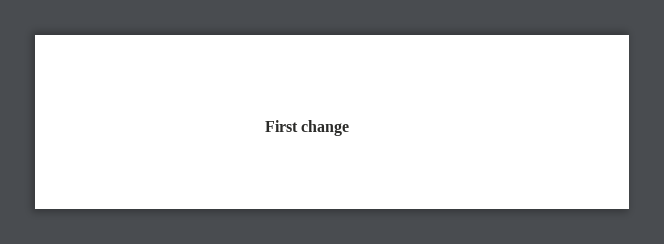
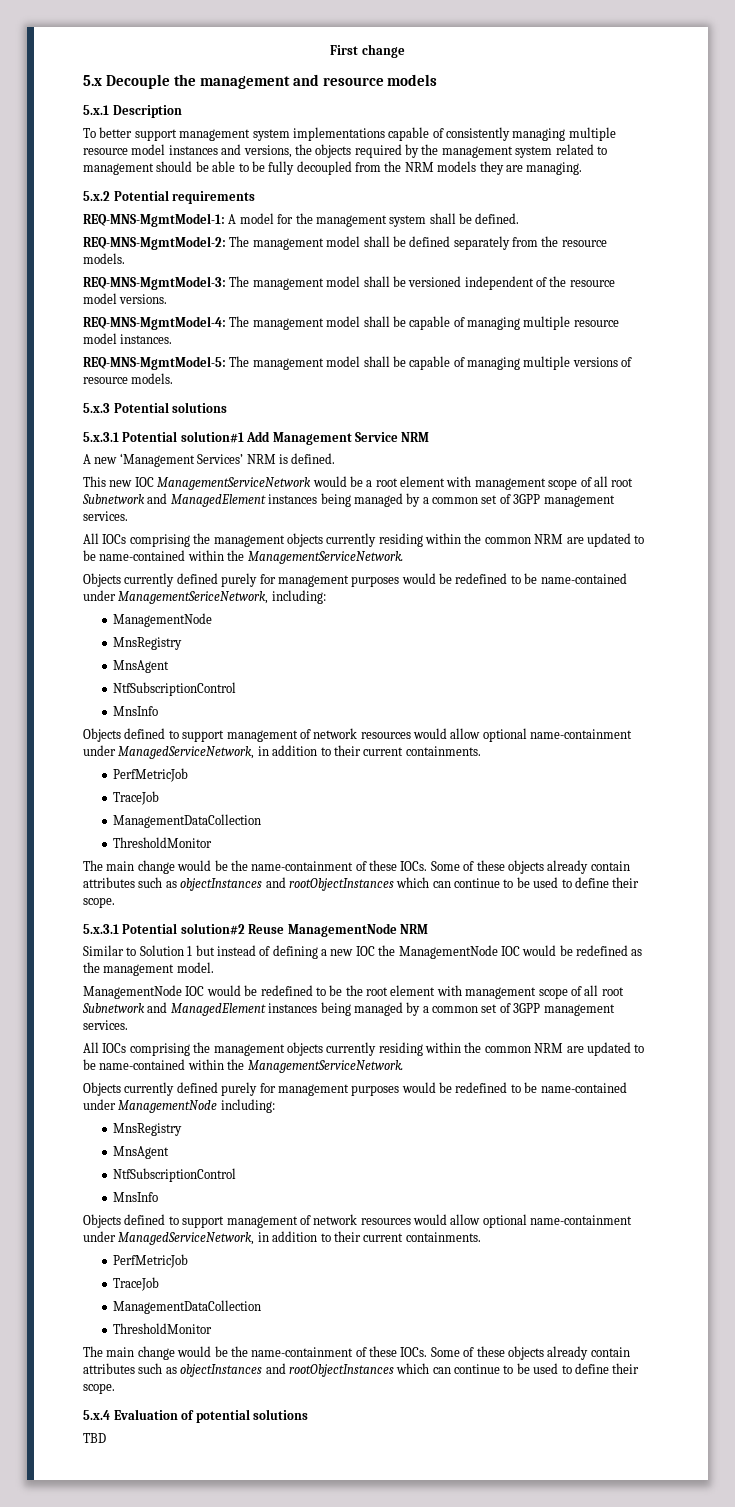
(350, 128) none -> [83,74,438,89] [83,105,182,118] [83,127,616,141] [83,144,607,158] [83,161,583,175] [83,190,256,204] [83,213,520,227] [83,236,607,250] [83,253,125,264] [83,276,615,290] [83,293,168,304] [83,316,619,330] [83,333,173,344] [83,356,633,370] [83,373,174,384] [83,402,228,413] [83,431,430,445] [83,453,336,467] [83,476,634,490] [82,493,615,507] [83,511,128,521] [83,533,645,547] [83,550,403,564] [83,573,627,587] [83,590,326,604] [112,613,212,627] [112,637,182,650] [112,660,169,673] [112,682,236,696] [112,706,158,716] [83,728,633,742] [83,745,481,759] [112,768,188,782] [112,791,159,805] [112,814,261,828] [112,837,212,848] [83,860,630,874] [83,877,640,891] [83,897,115,908] [83,923,428,937] [83,945,643,959] [83,962,214,976] [83,985,624,999] [82,1002,615,1016] [83,1020,128,1030] [83,1042,645,1056] [83,1059,403,1073] [83,1082,627,1096] [83,1099,275,1113] [112,1123,182,1136] [112,1146,169,1159] [112,1168,236,1182] [112,1192,158,1202] [83,1214,633,1228] [83,1231,481,1245] [112,1254,188,1268] [112,1277,159,1291] [112,1300,261,1314] [112,1323,212,1334] [83,1346,630,1360] [83,1363,640,1377] [83,1383,115,1394] [83,1409,309,1423] [83,1433,106,1443] // 5.x Decouple the management and resource models // 5.x.1 Description // To better support management system implementations capable of consistently managing multiple resource model instances and versions, the objects required by the management system related to management should be able to be fully decoupled from the NRM models they are managing. // 5.x.2 Potential requirements // REQ-MNS-MgmtModel-1: A model for the management system shall be defined. // REQ-MNS-MgmtModel-2: The management model shall be defined separately from the resource models. // REQ-MNS-MgmtModel-3: The management model shall be versioned independent of the resource model versions. // REQ-MNS-MgmtModel-4: The management model shall be capable of managing multiple resource model instances. // REQ-MNS-MgmtModel-5: The management model shall be capable of managing multiple versions of resource models. // 5.x.3 Potential solutions // 5.x.3.1 Potential solution#1 Add Management Service NRM // A new ‘Management Services’ NRM is defined. // This new IOC ManagementServiceNetwork would be a root element with management scope of all root Subnetwork and ManagedElement instances being managed by a common set of 3GPP management services. // All IOCs comprising the management objects currently residing within the common NRM are updated to be name-contained within the ManagementServiceNetwork. // Objects currently defined purely for management purposes would be redefined to be name-contained under ManagementSericeNetwork, including: // ManagementNode // MnsRegistry // MnsAgent // NtfSubscriptionControl // MnsInfo // Objects defined to support management of network resources would allow optional name-containment under ManagedServiceNetwork, in addition to their current containments. // PerfMetricJob // TraceJob // ManagementDataCollection // ThresholdMonitor // The main change would be the name-containment of these IOCs. Some of these objects already contain attributes such as objectInstances and rootObjectInstances which can continue to be used to define their scope. // 5.x.3.1 Potential solution#2 Reuse ManagementNode NRM // Similar to Solution 1 but instead of defining a new IOC the ManagementNode IOC would be redefined as the management model. // ManagementNode IOC would be redefined to be the root element with management scope of all root Subnetwork and ManagedElement instances being managed by a common set of 3GPP management services. // All IOCs comprising the management objects currently residing within the common NRM are updated to be name-contained within the ManagementServiceNetwork. // Objects currently defined purely for management purposes would be redefined to be name-contained under ManagementNode including: // MnsRegistry // MnsAgent // NtfSubscriptionControl // MnsInfo // Objects defined to support management of network resources would allow optional name-containment under ManagedServiceNetwork, in addition to their current containments. // PerfMetricJob // TraceJob // ManagementDataCollection // ThresholdMonitor // The main change would be the name-containment of these IOCs. Some of these objects already contain attributes such as objectInstances and rootObjectInstances which can continue to be used to define their scope. // 5.x.4 Evaluation of potential solutions // TBD

